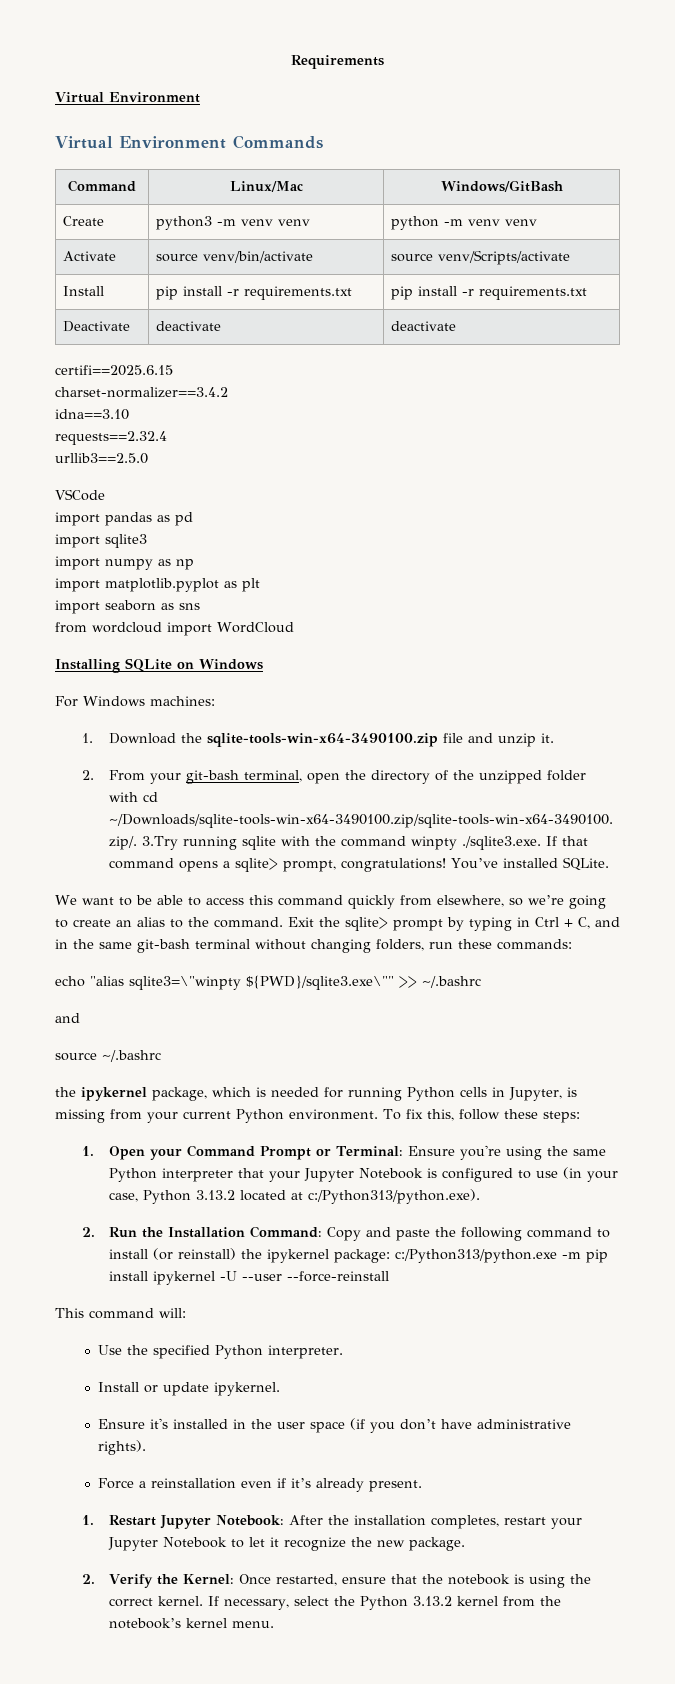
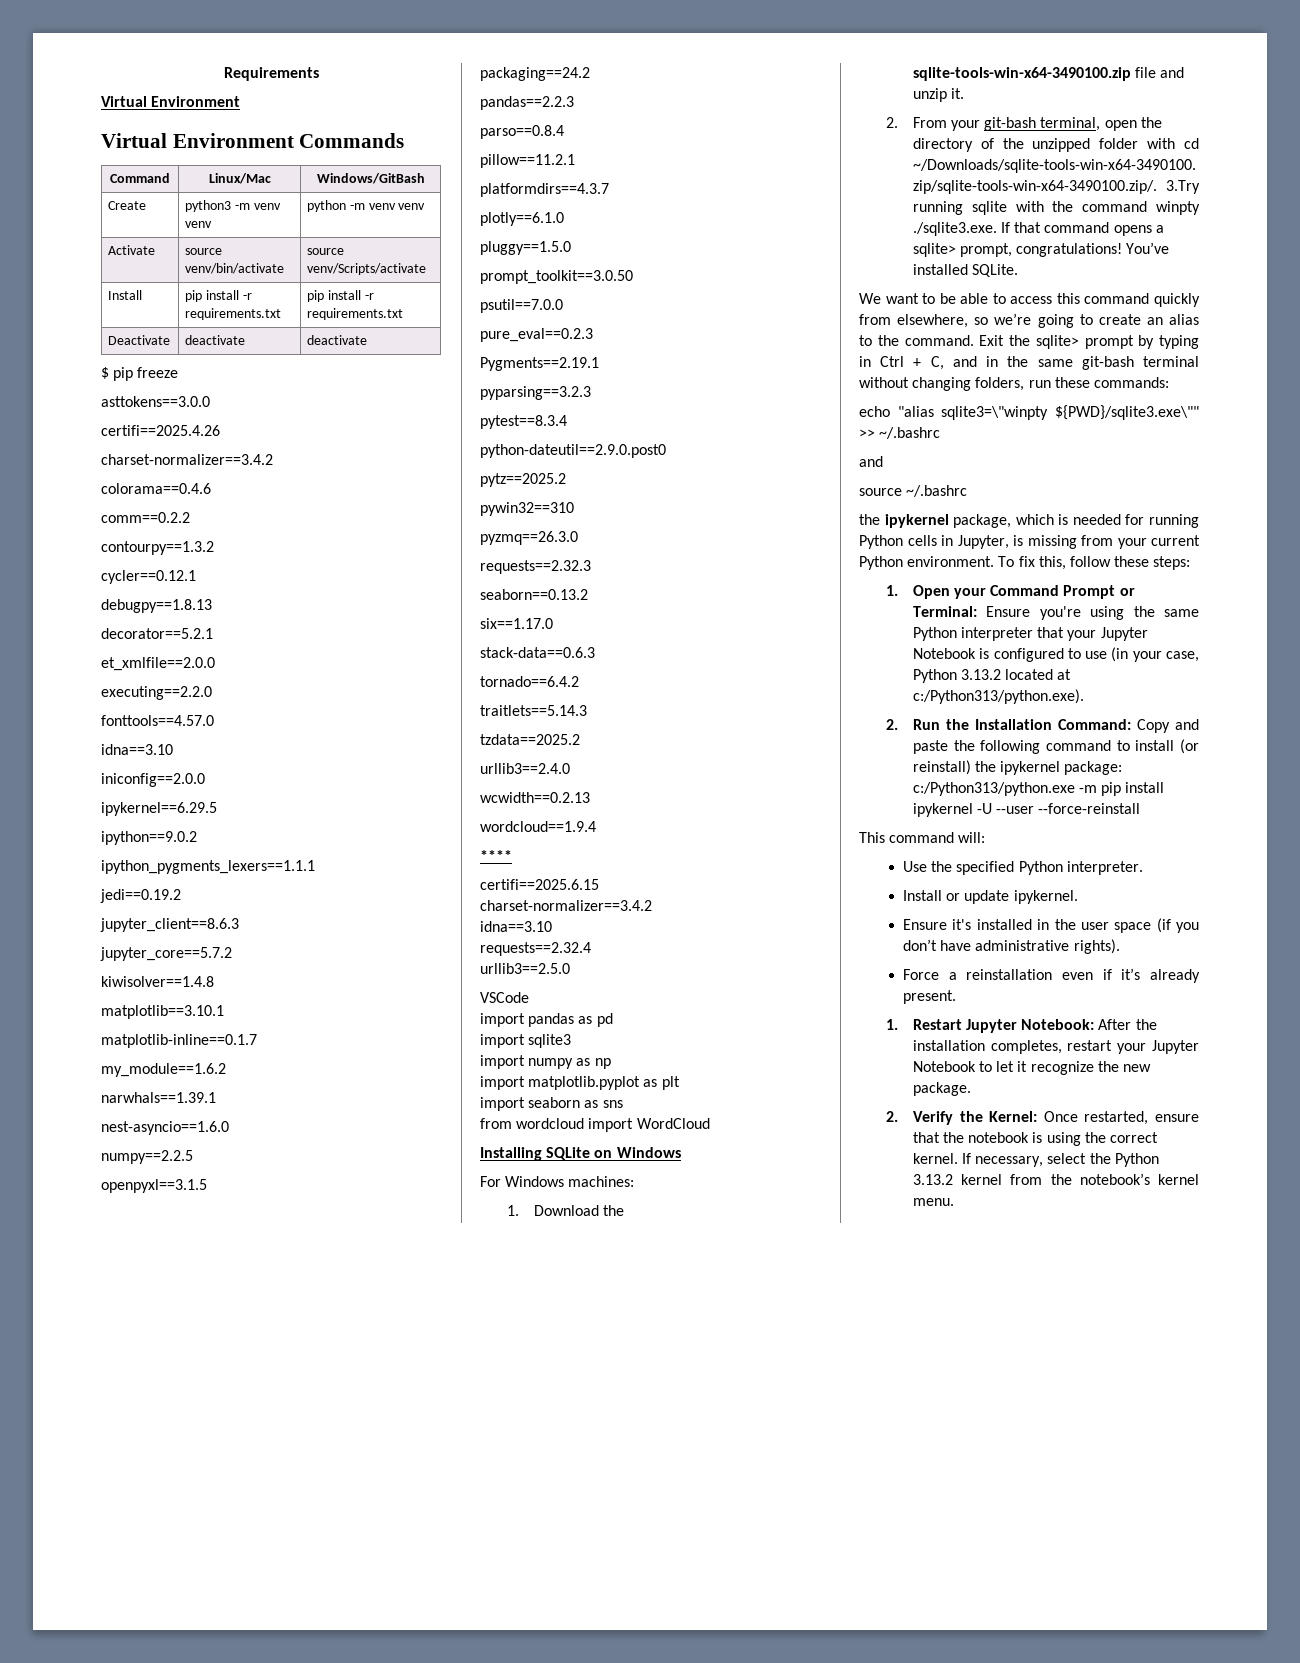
(457, 326) none -> [101,367,179,381] [101,396,210,407] [101,425,220,436] [101,454,273,465] [101,483,211,494] [101,512,190,523] [101,541,214,555] [101,570,196,584] [101,599,212,613] [101,628,213,639] [101,657,215,671] [101,686,212,700] [101,715,214,726] [101,744,173,755] [101,773,205,787] [101,802,217,816] [101,831,197,845] [101,860,315,874] [100,889,181,903] [100,918,239,932] [100,947,232,961] [101,976,214,987] [101,1005,224,1019] [101,1034,257,1048] [101,1063,226,1077] [101,1092,216,1103] [101,1121,229,1135] [101,1150,193,1164] [101,1179,207,1193] [480,67,590,81] [480,96,574,110] [480,125,564,139] [480,154,575,168] [480,183,609,197] [480,212,564,226] [480,241,571,255] [480,270,633,284] [480,299,563,313] [480,328,593,342] [480,357,599,371] [480,386,591,400] [480,415,567,429] [480,444,666,458] [480,473,566,487] [480,502,574,516] [480,531,578,545] [480,560,591,574] [480,589,588,600] [480,618,553,629] [480,647,595,658] [480,676,579,687] [480,705,587,716] [480,734,580,745] [480,763,570,774] [480,792,590,803] [480,821,596,832] [480,850,512,861] // $ pip freeze // asttokens==3.0.0 // certifi==2025.4.26 // charset-normalizer==3.4.2 // colorama==0.4.6 // comm==0.2.2 // contourpy==1.3.2 // cycler==0.12.1 // debugpy==1.8.13 // decorator==5.2.1 // et_xmlfile==2.0.0 // executing==2.2.0 // fonttools==4.57.0 // idna==3.10 // iniconfig==2.0.0 // ipykernel==6.29.5 // ipython==9.0.2 // ipython_pygments_lexers==1.1.1 // jedi==0.19.2 // jupyter_client==8.6.3 // jupyter_core==5.7.2 // kiwisolver==1.4.8 // matplotlib==3.10.1 // matplotlib-inline==0.1.7 // my_module==1.6.2 // narwhals==1.39.1 // nest-asyncio==1.6.0 // numpy==2.2.5 // openpyxl==3.1.5 // packaging==24.2 // pandas==2.2.3 // parso==0.8.4 // pillow==11.2.1 // platformdirs==4.3.7 // plotly==6.1.0 // pluggy==1.5.0 // prompt_toolkit==3.0.50 // psutil==7.0.0 // pure_eval==0.2.3 // Pygments==2.19.1 // pyparsing==3.2.3 // pytest==8.3.4 // python-dateutil==2.9.0.post0 // pytz==2025.2 // pywin32==310 // pyzmq==26.3.0 // requests==2.32.3 // seaborn==0.13.2 // six==1.17.0 // stack-data==0.6.3 // tornado==6.4.2 // traitlets==5.14.3 // tzdata==2025.2 // urllib3==2.4.0 // wcwidth==0.2.13 // wordcloud==1.9.4 // ****

